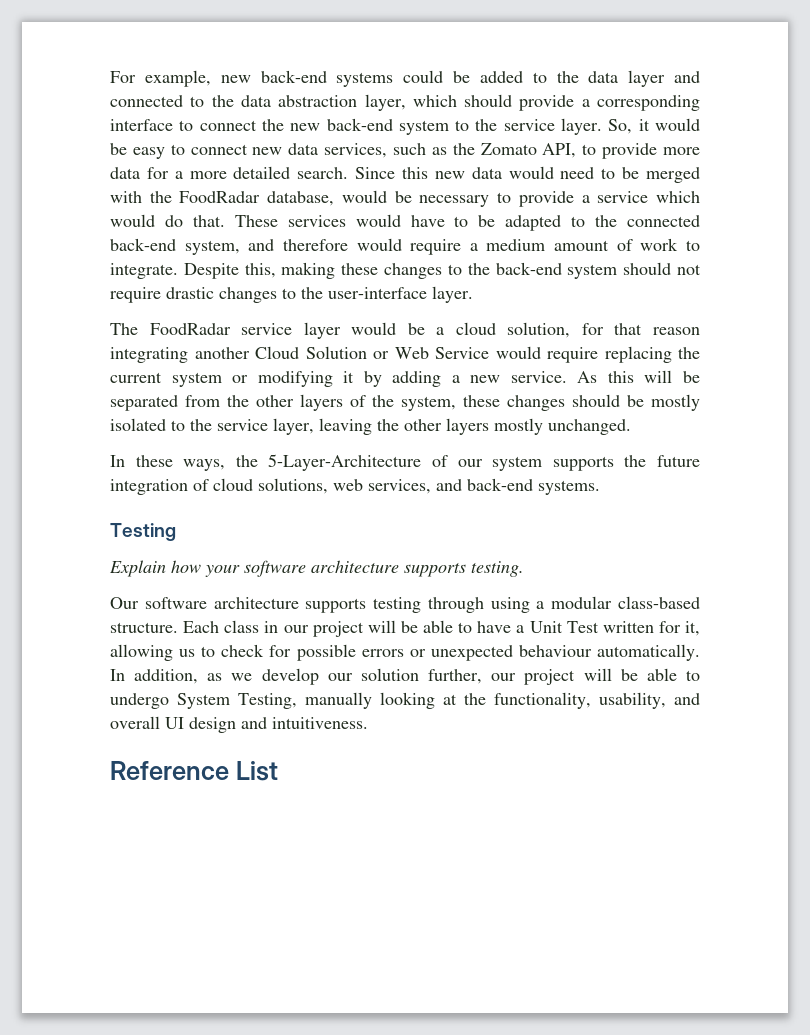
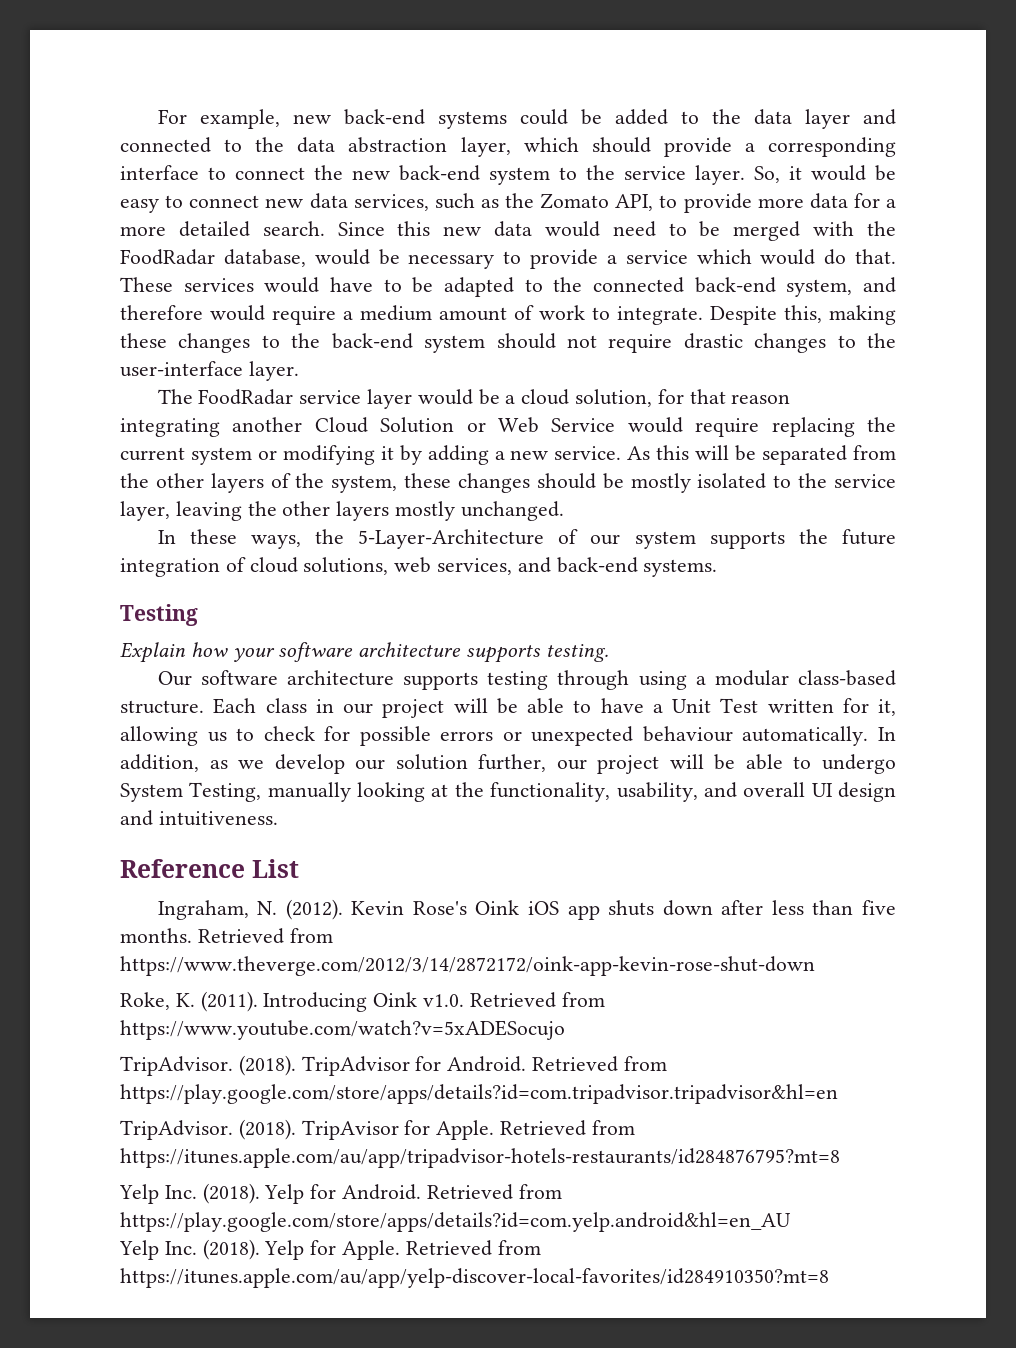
(278, 771) none -> [157,899,896,920] [120,928,333,944] [120,956,815,976] [120,991,605,1012] [120,1020,565,1040] [120,1055,667,1076] [120,1084,838,1104] [120,1119,635,1140] [120,1148,840,1168] [119,1183,562,1204] [120,1212,791,1232] [119,1239,541,1260] [120,1268,829,1288] // Ingraham, N. (2012). Kevin Rose's Oink iOS app shuts down after less than five months. Retrieved from https://www.theverge.com/2012/3/14/2872172/oink-app-kevin-rose-shut-down // Roke, K. (2011). Introducing Oink v1.0. Retrieved from https://www.youtube.com/watch?v=5xADESocujo // TripAdvisor. (2018). TripAdvisor for Android. Retrieved from https://play.google.com/store/apps/details?id=com.tripadvisor.tripadvisor&hl=en // TripAdvisor. (2018). TripAvisor for Apple. Retrieved from https://itunes.apple.com/au/app/tripadvisor-hotels-restaurants/id284876795?mt=8 // Yelp Inc. (2018). Yelp for Android. Retrieved from https://play.google.com/store/apps/details?id=com.yelp.android&hl=en_AU // Yelp Inc. (2018). Yelp for Apple. Retrieved from https://itunes.apple.com/au/app/yelp-discover-local-favorites/id284910350?mt=8

